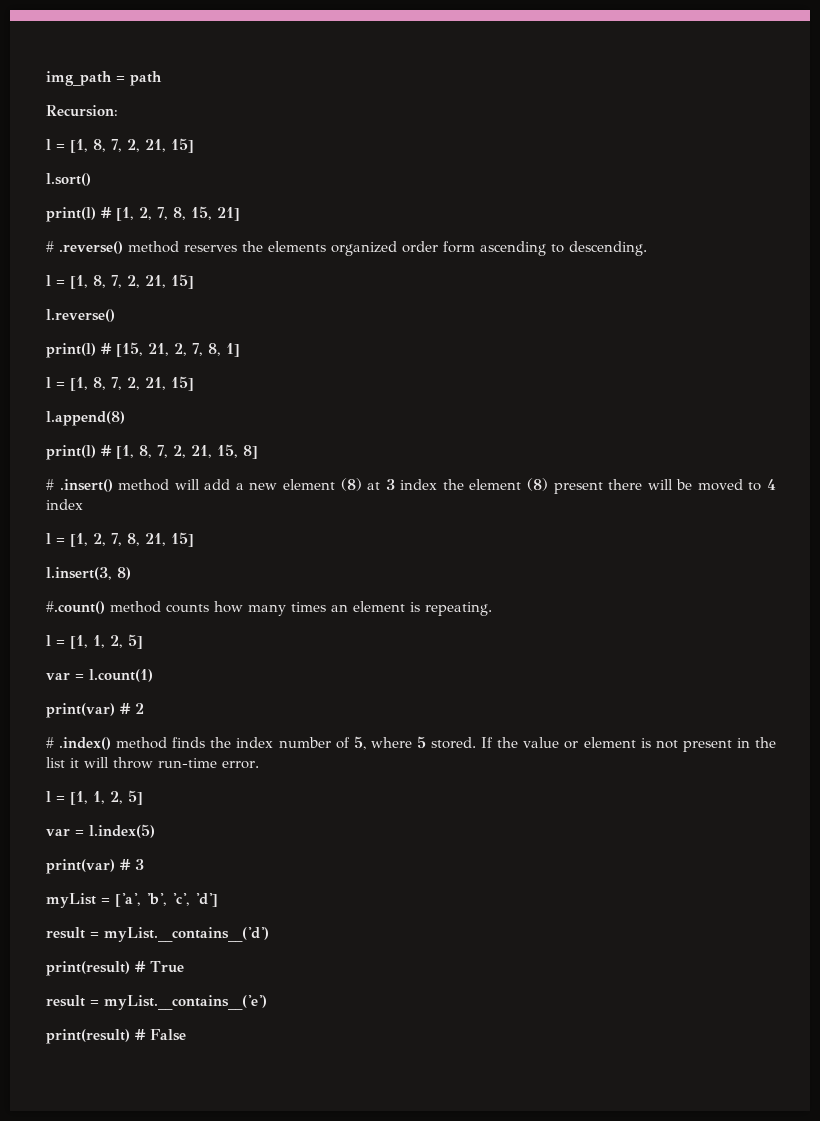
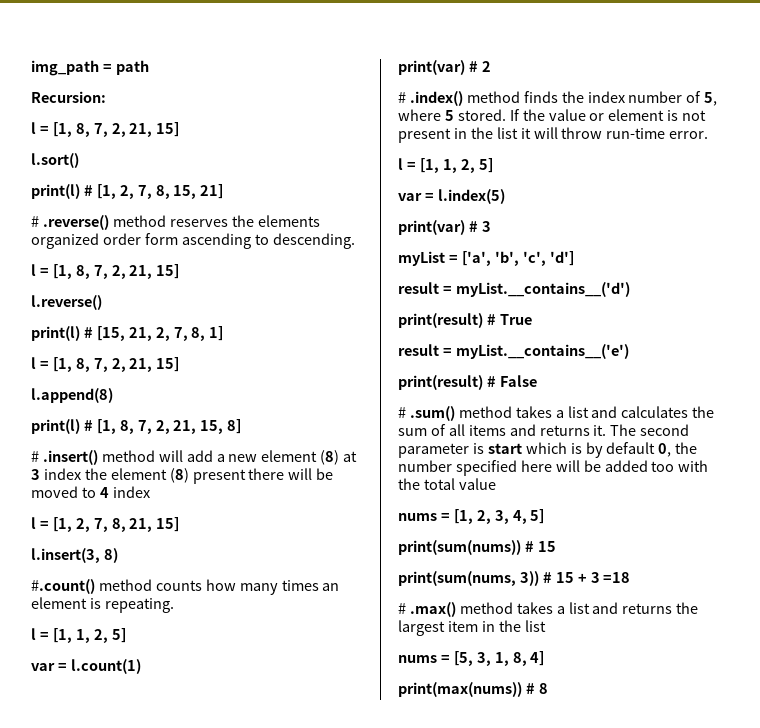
(186, 1035) none -> [398,406,715,421] [398,424,690,436] [398,442,698,458] [398,460,709,476] [398,478,496,490] [398,509,545,524] [398,540,556,555] [398,571,631,586] [398,602,699,617] [398,620,546,636] [398,651,545,666] [398,682,548,697] // # .sum() method takes a list and calculates the sum of all items and returns it. The second parameter is start which is by default 0, the number specified here will be added too with the total value // nums = [1, 2, 3, 4, 5] // print(sum(nums)) # 15 // print(sum(nums, 3)) # 15 + 3 =18 // # .max() method takes a list and returns the largest item in the list // nums = [5, 3, 1, 8, 4] // print(max(nums)) # 8

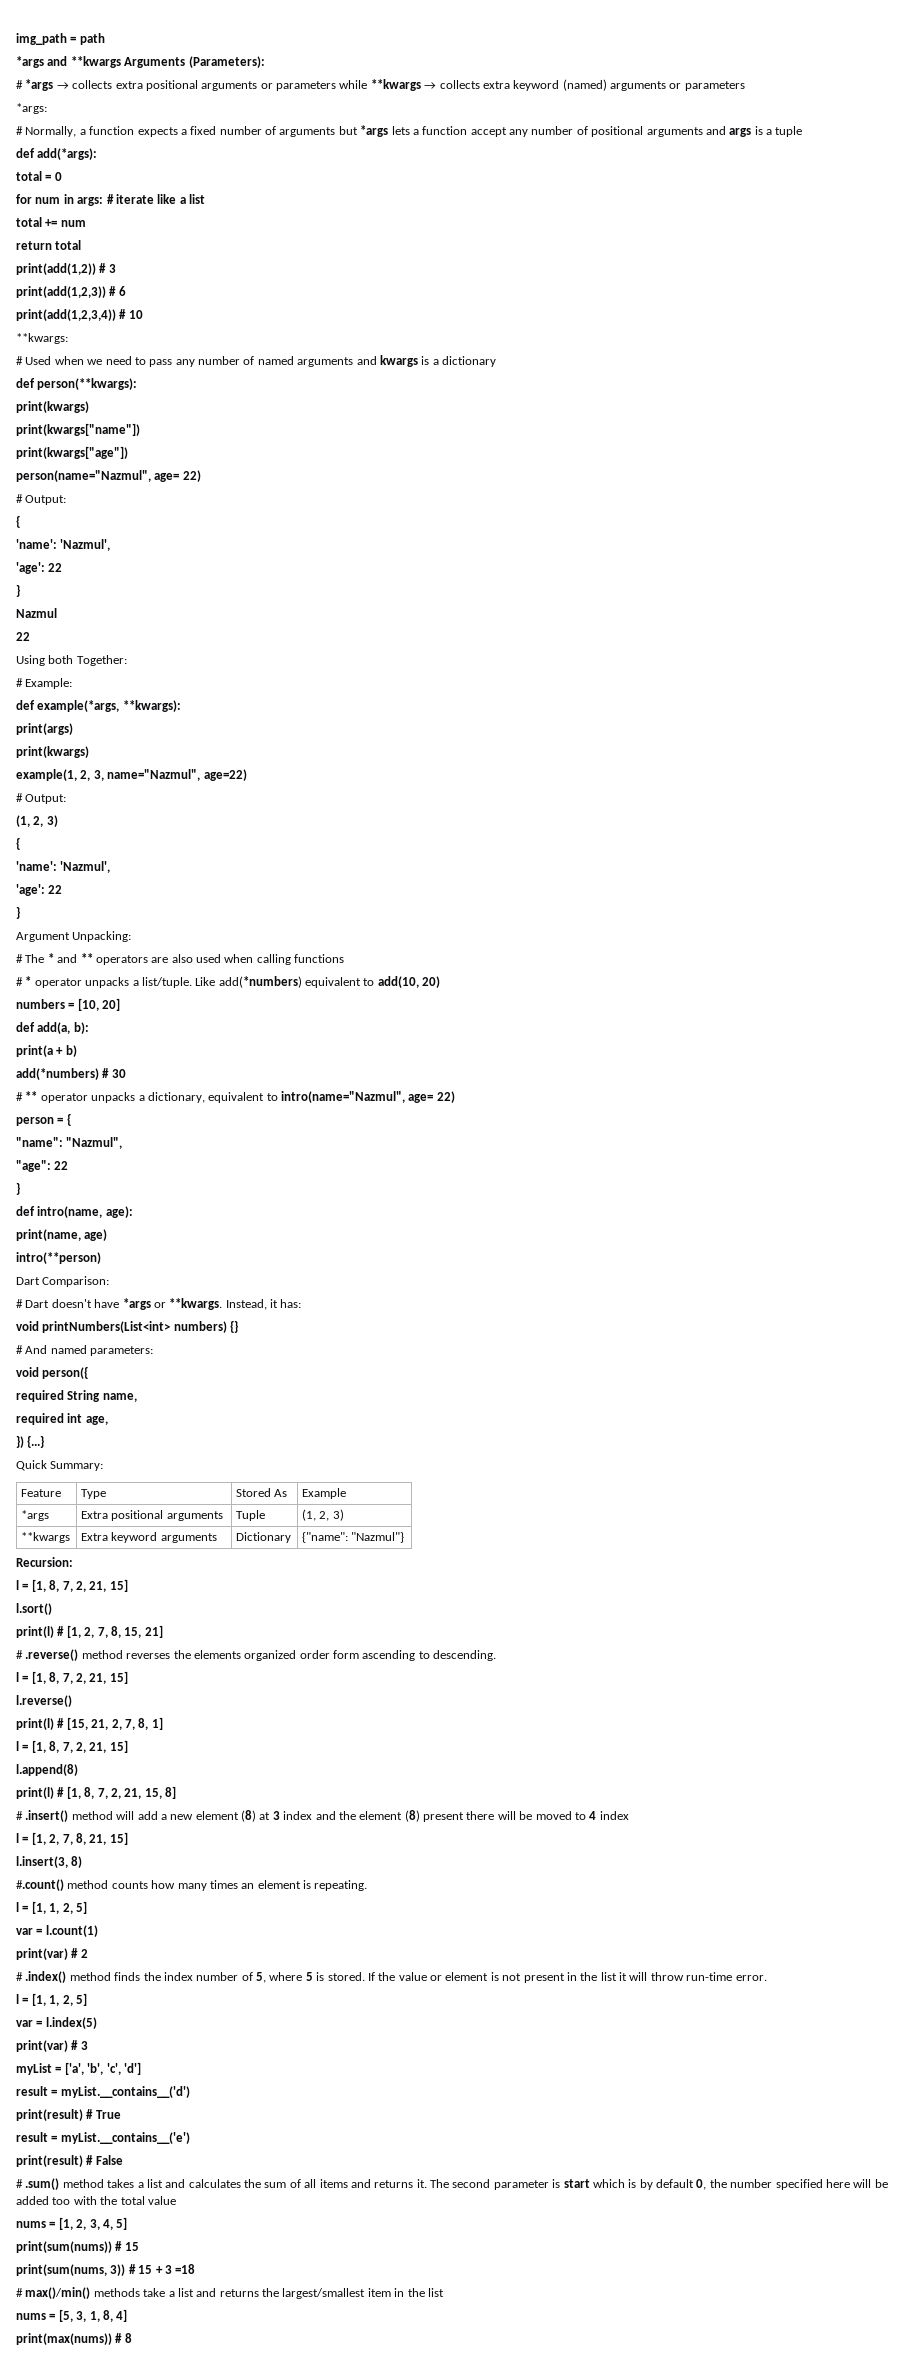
(149, 67) none -> [16,56,265,68] [16,79,745,91] [16,103,47,114] [16,125,803,137] [16,148,98,160] [16,171,62,181] [16,194,205,206] [16,217,86,227] [16,240,82,250] [16,263,116,275] [16,286,126,298] [16,309,143,321] [16,333,68,344] [16,355,496,367] [16,378,138,390] [16,401,89,413] [16,423,140,436] [16,446,128,459] [16,470,201,482] [16,494,67,505] [16,515,20,528] [16,539,111,551] [16,562,63,574] [16,584,20,597] [16,608,57,618] [16,632,30,641] [16,655,127,666] [16,678,73,689] [16,700,181,712] [16,723,73,735] [16,746,89,758] [16,769,247,781] [16,793,67,804] [16,815,58,827] [16,837,20,850] [16,861,111,873] [16,884,63,896] [16,906,20,919] [16,931,132,942] [16,953,345,965] [16,976,441,988] [16,998,121,1011] [16,1022,89,1034] [16,1045,77,1057] [16,1068,126,1080] [16,1091,455,1103] [16,1113,71,1126] [16,1137,123,1149] [16,1160,69,1172] [16,1182,20,1195] [16,1206,133,1218] [16,1229,108,1241] [16,1252,101,1264] [16,1276,110,1287] [16,1298,302,1310] [16,1320,239,1333] [16,1345,154,1356] [16,1366,89,1379] [16,1390,137,1402] [16,1413,108,1425] [16,1435,45,1448] [16,1460,104,1471] [21,1489,62,1497] [81,1489,107,1499] [236,1488,288,1497] [302,1488,347,1499] [21,1510,50,1521] [81,1510,223,1521] [236,1510,266,1521] [302,1509,344,1521] [21,1532,71,1543] [81,1532,217,1543] [236,1532,292,1543] [302,1532,405,1543] // *args and **kwargs Arguments (Parameters): // # *args → collects extra positional arguments or parameters while **kwargs → collects extra keyword (named) arguments or parameters // *args: // # Normally, a function expects a fixed number of arguments but *args lets a function accept any number of positional arguments and args is a tuple // def add(*args): // total = 0 // for num in args: # iterate like a list // total += num // return total // print(add(1,2)) # 3 // print(add(1,2,3)) # 6 // print(add(1,2,3,4)) # 10 // **kwargs: // # Used when we need to pass any number of named arguments and kwargs is a dictionary // def person(**kwargs): // print(kwargs) // print(kwargs["name"]) // print(kwargs["age"]) // person(name="Nazmul", age= 22) // # Output: // { // 'name': 'Nazmul', // 'age': 22 // } // Nazmul // 22 // Using both Together: // # Example: // def example(*args, **kwargs): // print(args) // print(kwargs) // example(1, 2, 3, name="Nazmul", age=22) // # Output: // (1, 2, 3) // { // 'name': 'Nazmul', // 'age': 22 // } // Argument Unpacking: // # The * and ** operators are also used when calling functions // # * operator unpacks a list/tuple. Like add(*numbers) equivalent to add(10, 20) // numbers = [10, 20] // def add(a, b): // print(a + b) // add(*numbers) # 30 // # ** operator unpacks a dictionary, equivalent to intro(name="Nazmul", age= 22) // person = { // "name": "Nazmul", // "age": 22 // } // def intro(name, age): // print(name, age) // intro(**person) // Dart Comparison: // # Dart doesn't have *args or **kwargs. Instead, it has: // void printNumbers(List<int> numbers) {} // # And named parameters: // void person({ // required String name, // required int age, // }) {...} // Quick Summary: // Feature | Type | Stored As | Example // *args | Extra positional arguments | Tuple | (1, 2, 3) // **kwargs | Extra keyword arguments | Dictionary | {"name": "Nazmul"}
[169,219,228,227] reserves -> [126,1653,171,1659] reverses
(81, 474) none -> [315,1811,336,1820] and
(454, 115) none -> [316,1972,325,1981] is
[409,602,553,617] .max() method takes -> [25,2287,166,2299] max()/min() methods take
[398,620,445,636] largest -> [282,2288,366,2299] largest/smallest

